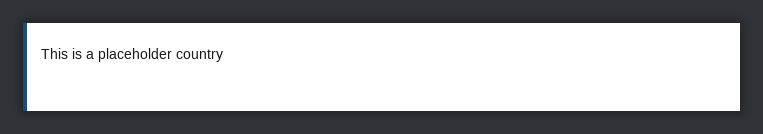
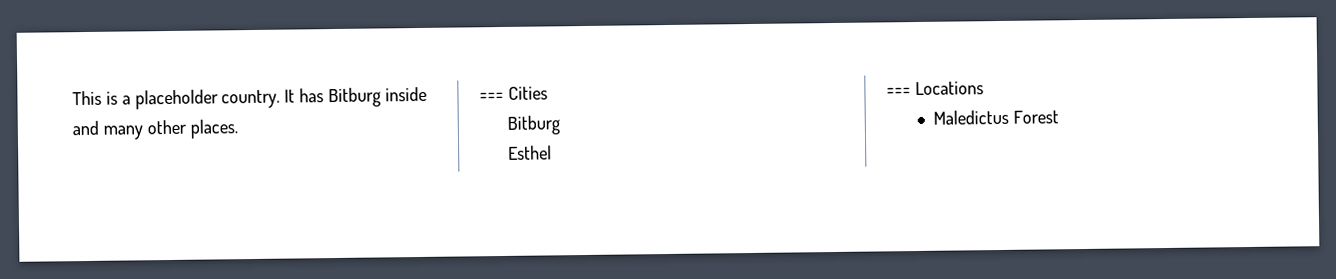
[176,49,223,62] country -> [221,86,427,109] [72,119,238,140] [479,86,548,101] [506,115,560,135] [507,145,552,160] [886,81,984,96] [933,109,1060,125] country. It has Bitburg inside and many other places. // === Cities // Bitburg // Esthel // === Locations // Maledictus Forest

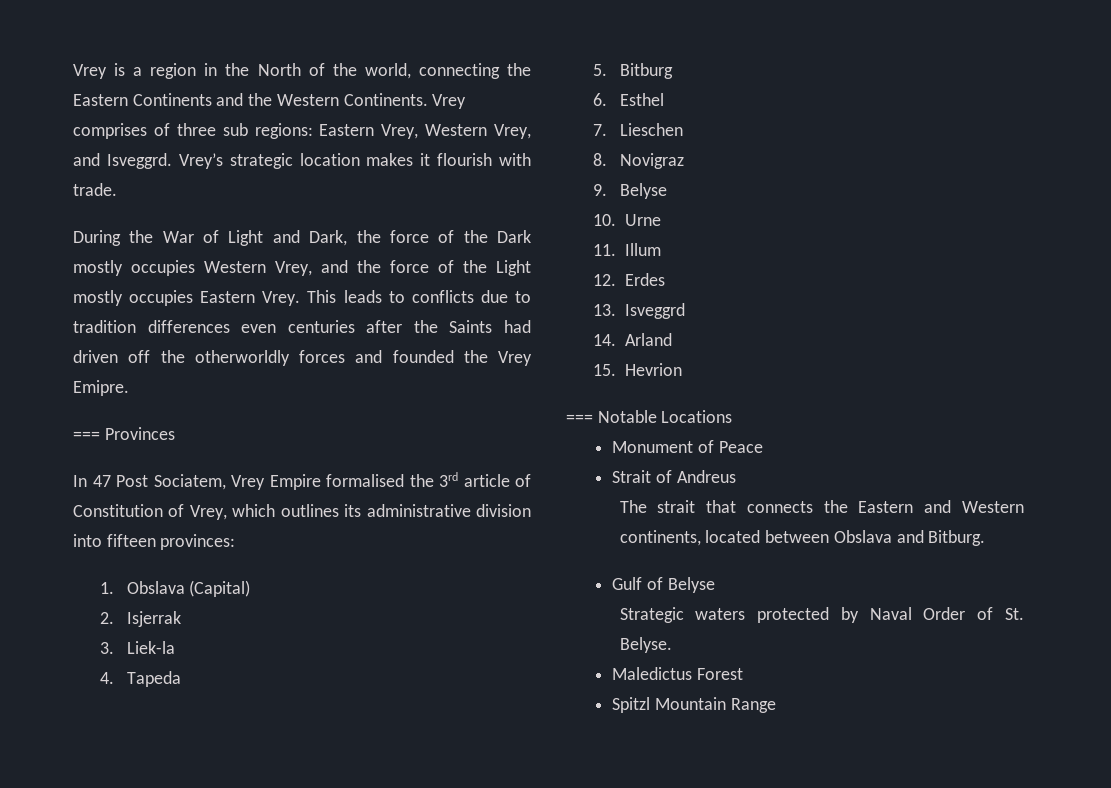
[72,90,102,106] This -> [73,64,107,79] Vrey
[134,86,427,110] [72,119,238,140] [479,86,548,101] placeholder country. It has Bitburg inside and many other places. // === Cities // -> [150,63,531,79] [73,93,467,109] [73,123,531,139] [73,153,531,169] [73,183,117,196] [73,230,532,246] [73,260,531,276] [73,290,531,306] [73,320,531,333] [73,350,532,366] [73,380,129,396] [73,427,175,440] [73,472,531,490] [73,504,531,520] [73,534,236,550] [99,580,251,597] [99,611,181,627] [99,641,175,654] [99,671,181,687] [592,64,607,76] region in the North of the world, connecting the Eastern Continents and the Western Continents. Vrey comprises of three sub regions: Eastern Vrey, Western Vrey, and Isveggrd. Vrey’s strategic location makes it flourish with trade. // During the War of Light and Dark, the force of the Dark mostly occupies Western Vrey, and the force of the Light mostly occupies Eastern Vrey. This leads to conflicts due to tradition differences even centuries after the Saints had driven off the otherworldly forces and founded the Vrey Emipre. // === Provinces // In 47 Post Sociatem, Vrey Empire formalised the 3rd article of Constitution of Vrey, which outlines its administrative division into fifteen provinces: // 1. Obslava (Capital) // 2. Isjerrak // 3. Liek-la // 4. Tapeda // 5.
(560, 125) none -> [592,93,607,106] 6.
[886,87,911,96] // === -> [592,123,683,136] [592,153,684,169] [592,183,667,199] [592,214,661,226] [592,243,661,256] [592,273,665,286] [592,303,685,319] [592,333,672,346] [592,363,682,376] [566,410,657,423] // 7. Lieschen // 8. Novigraz // 9. Belyse // 10. Urne // 11. Illum // 12. Erdes // 13. Isveggrd // 14. Arland // 15. Hevrion // === Notable
(984, 88) none -> [612,440,763,453] [612,470,736,483] [619,500,1024,513] [619,530,986,546] [612,577,715,593] [619,607,1024,623] [619,637,672,653] // Monument of Peace // Strait of Andreus // The strait that connects the Eastern and Western continents, located between Obslava and Bitburg. // Gulf of Belyse // Strategic waters protected by Naval Order of St. Belyse.
(1060, 117) none -> [612,697,776,713] // Spitzl Mountain Range

